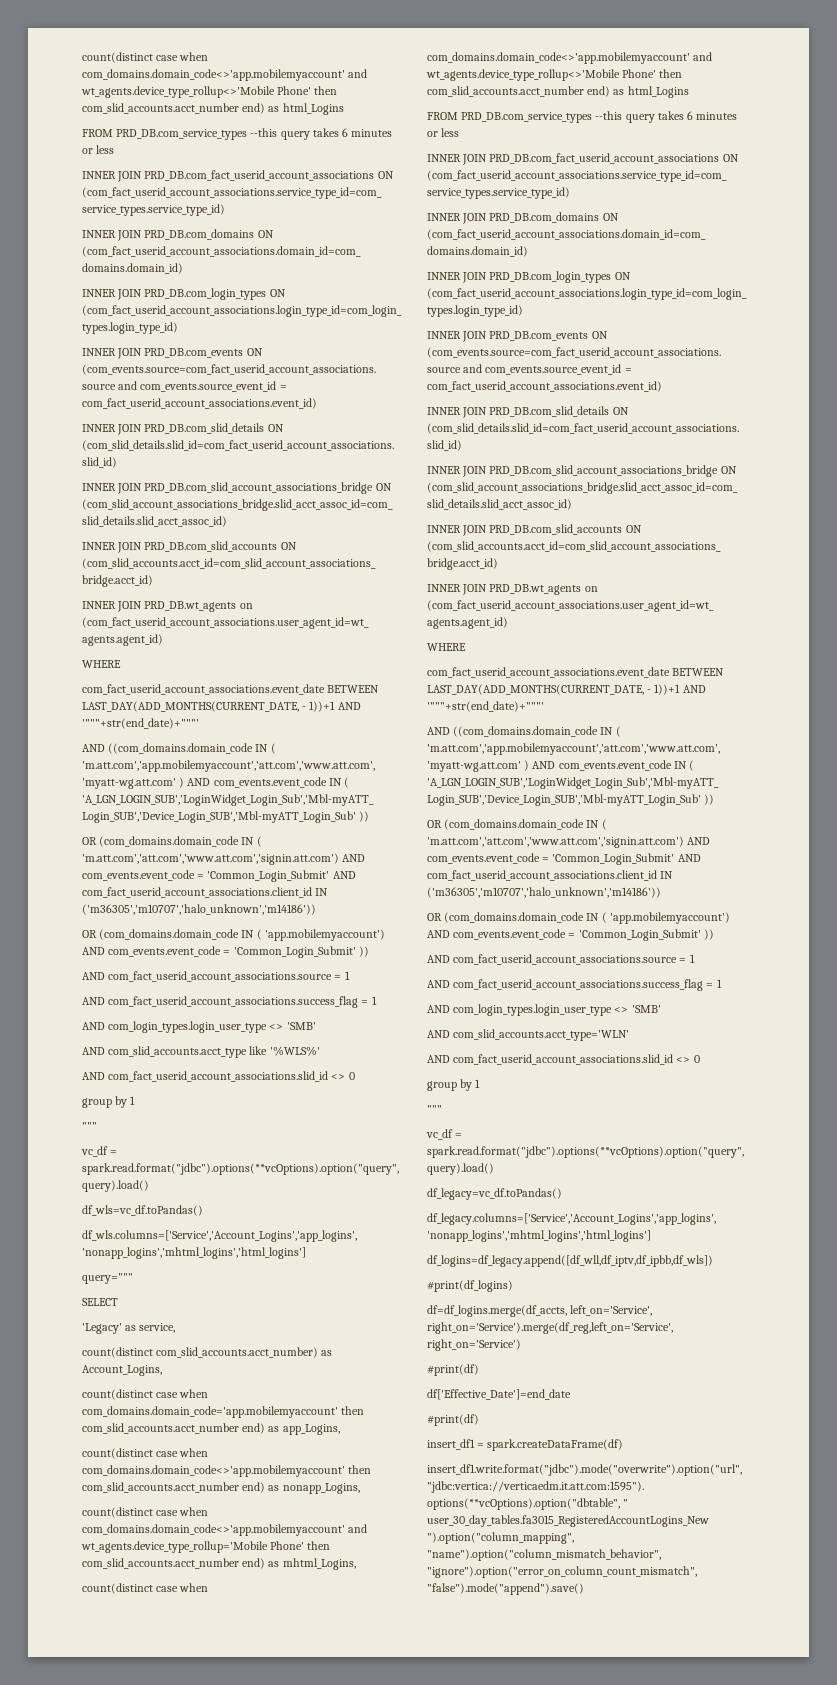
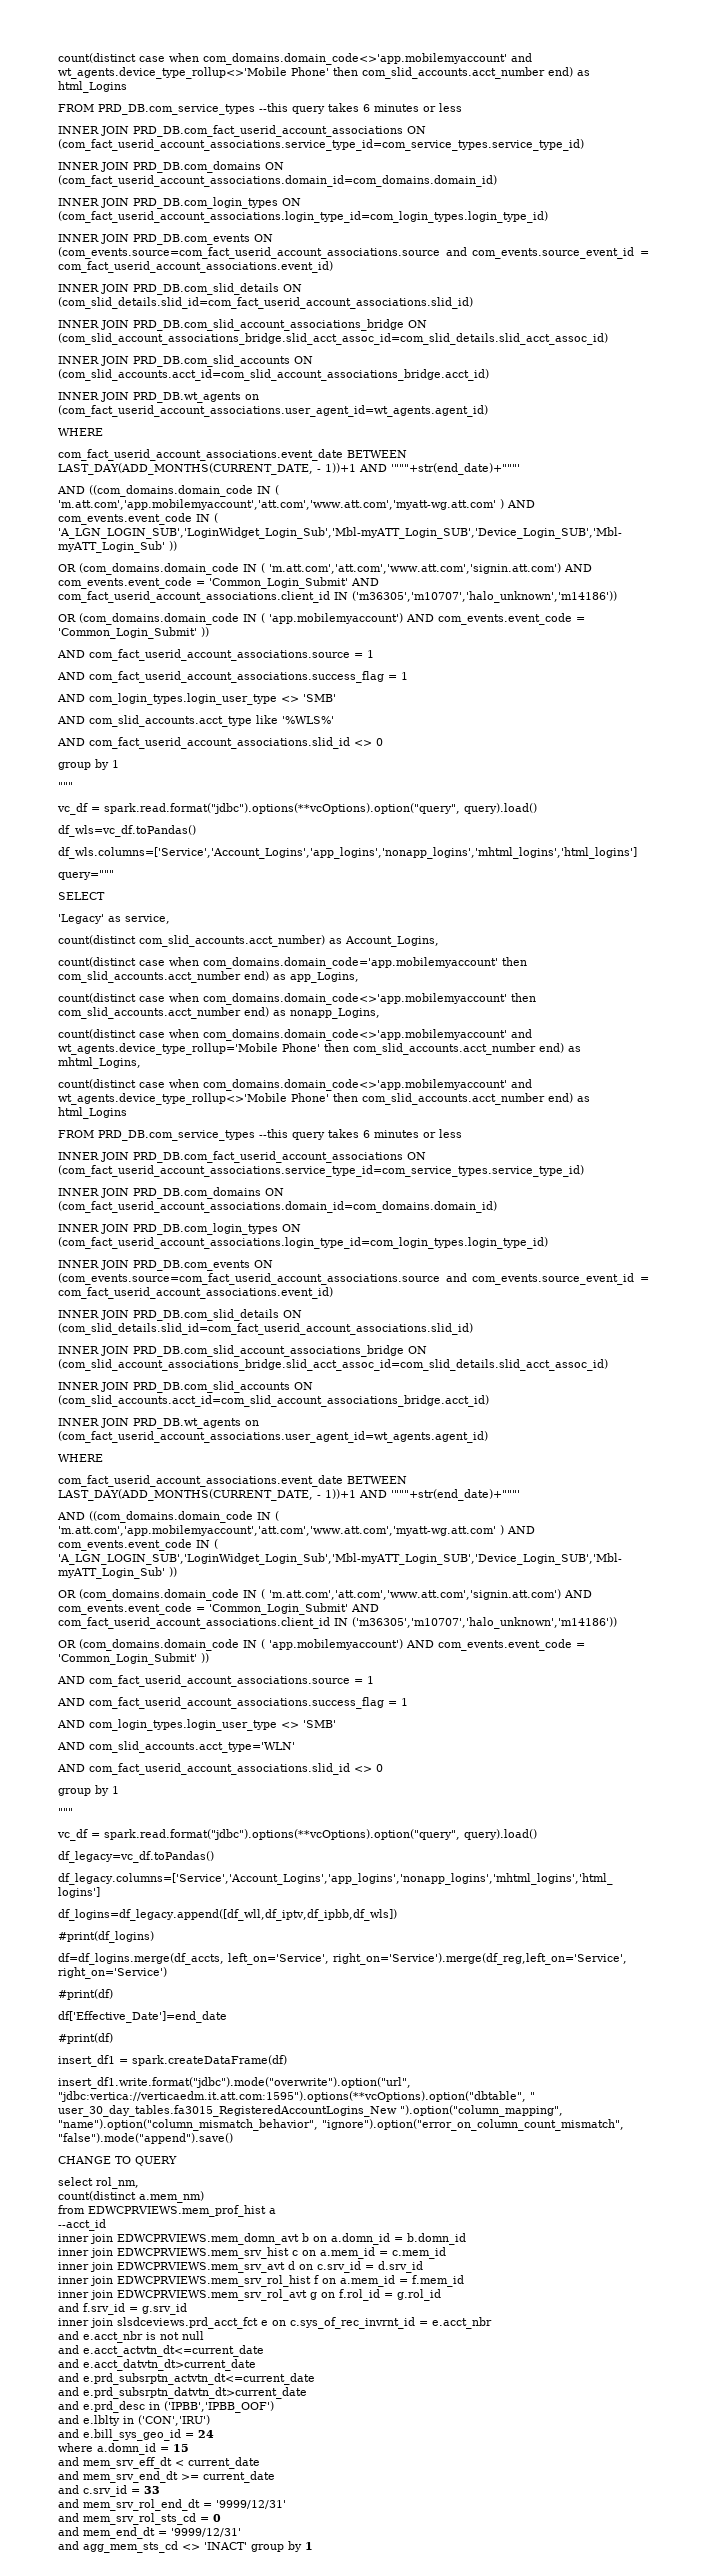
(584, 1589) none -> [58,2156,177,2166] [58,2177,139,2189] [58,2191,204,2203] [58,2205,276,2217] [58,2219,106,2231] [58,2233,466,2245] [58,2247,446,2259] [58,2261,423,2273] [58,2275,464,2287] [58,2289,441,2301] [58,2303,187,2315] [58,2317,492,2329] [58,2331,204,2343] [58,2345,264,2357] [58,2359,256,2371] [58,2373,315,2385] [58,2387,307,2399] [58,2401,274,2413] [58,2415,210,2426] [58,2429,214,2441] [58,2443,189,2455] [58,2457,260,2469] [58,2471,275,2483] [58,2485,160,2497] [58,2499,286,2511] [58,2513,221,2525] [58,2527,241,2539] [58,2541,313,2553] // CHANGE TO QUERY // select rol_nm, // count(distinct a.mem_nm) // from EDWCPRVIEWS.mem_prof_hist a // --acct_id // inner join EDWCPRVIEWS.mem_domn_avt b on a.domn_id = b.domn_id // inner join EDWCPRVIEWS.mem_srv_hist c on a.mem_id = c.mem_id // inner join EDWCPRVIEWS.mem_srv_avt d on c.srv_id = d.srv_id // inner join EDWCPRVIEWS.mem_srv_rol_hist f on a.mem_id = f.mem_id // inner join EDWCPRVIEWS.mem_srv_rol_avt g on f.rol_id = g.rol_id // and f.srv_id = g.srv_id // inner join slsdceviews.prd_acct_fct e on c.sys_of_rec_invrnt_id = e.acct_nbr // and e.acct_nbr is not null // and e.acct_actvtn_dt<=current_date // and e.acct_datvtn_dt>current_date // and e.prd_subsrptn_actvtn_dt<=current_date // and e.prd_subsrptn_datvtn_dt>current_date // and e.prd_desc in ('IPBB','IPBB_OOF') // and e.lblty in ('CON','IRU') // and e.bill_sys_geo_id = 24 // where a.domn_id = 15 // and mem_srv_eff_dt < current_date // and mem_srv_end_dt >= current_date // and c.srv_id = 33 // and mem_srv_rol_end_dt = '9999/12/31' // and mem_srv_rol_sts_cd = 0 // and mem_end_dt = '9999/12/31' // and agg_mem_sts_cd <> 'INACT' group by 1

